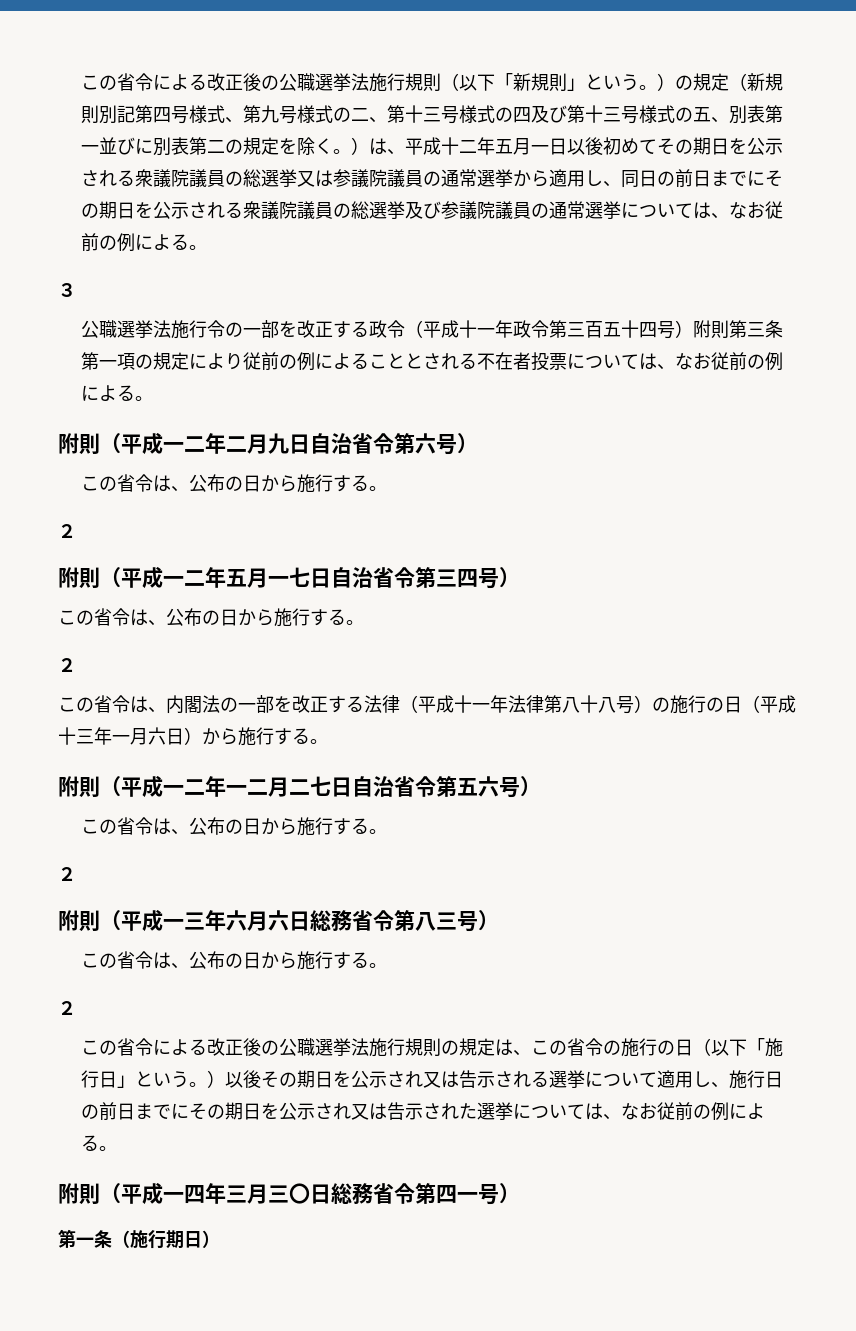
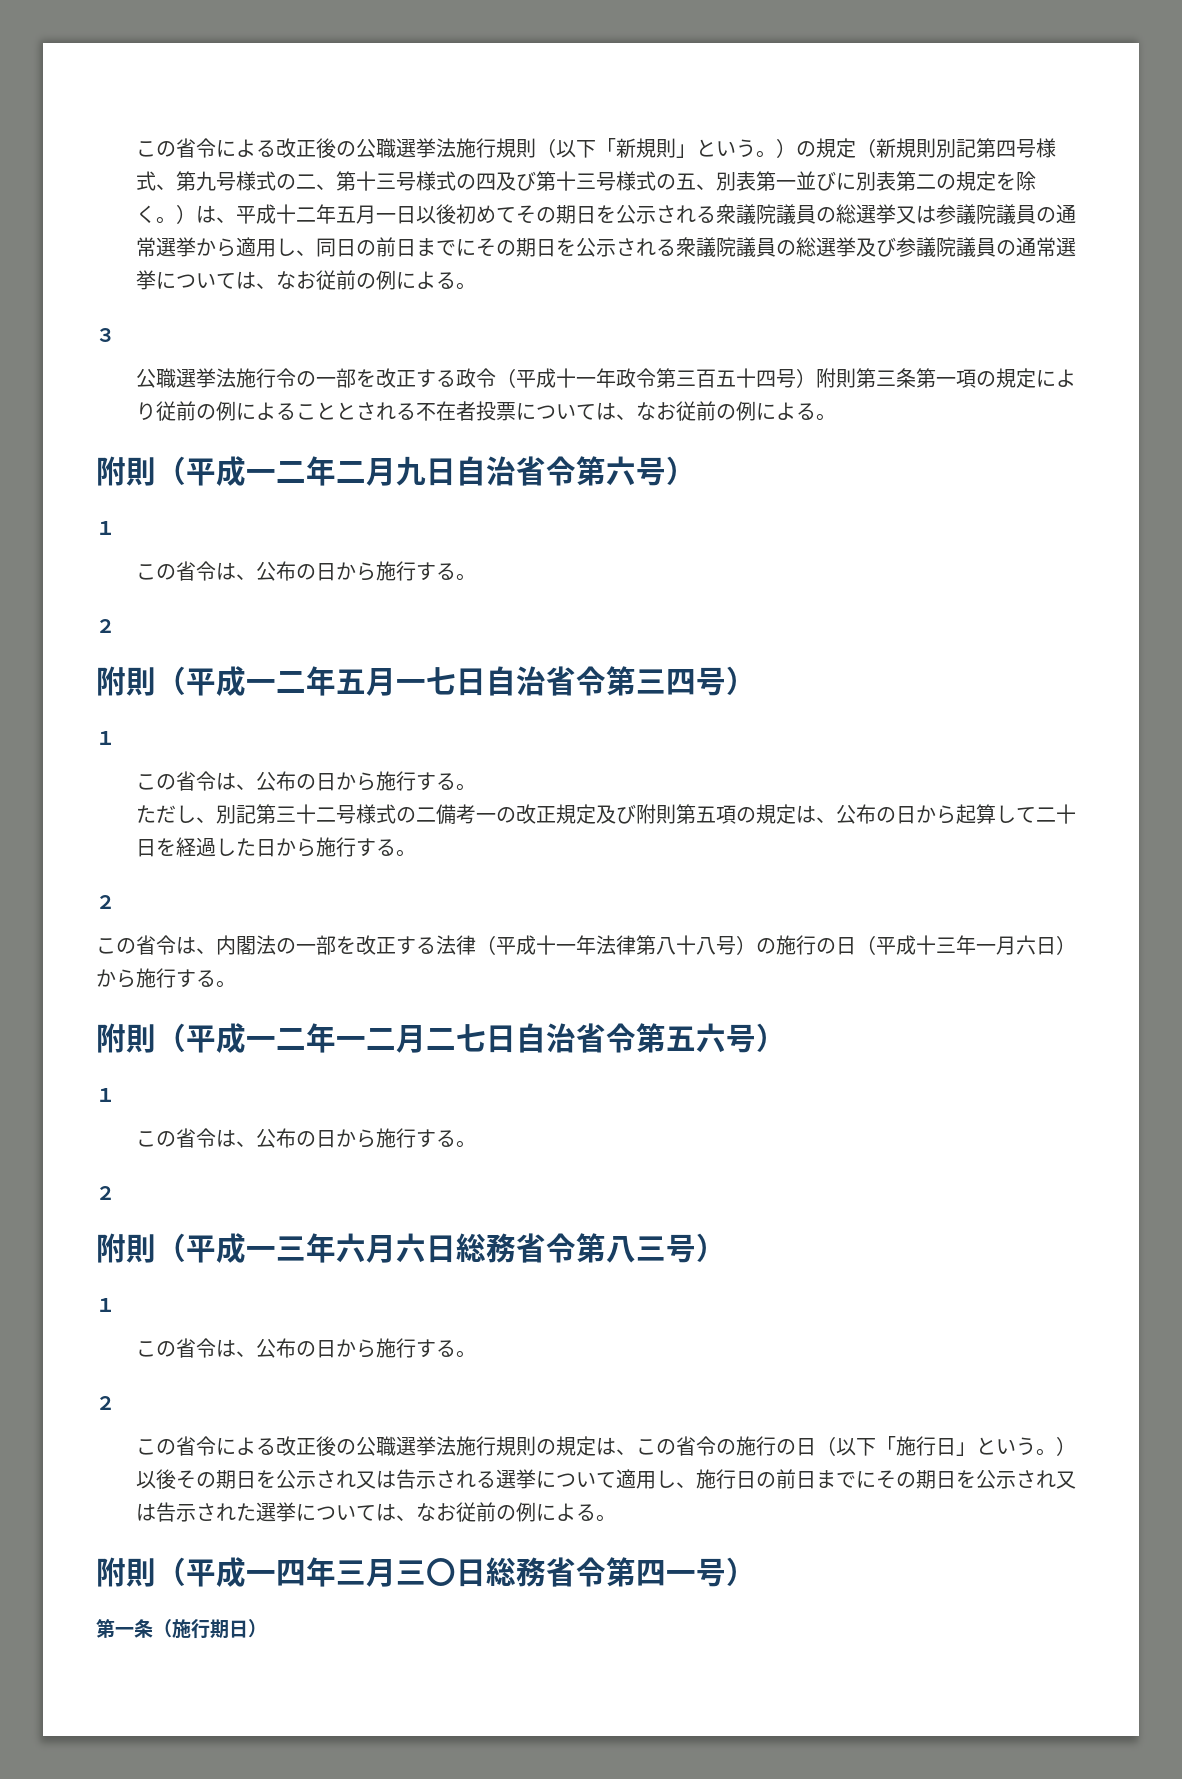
(478, 443) none -> [96,521,115,535] // １
[58,608,364,627] // この省令は、公布の日から施行する。 -> [96,731,115,745] [135,771,476,791] [135,804,1076,825] [135,837,416,857] // １ // この省令は、公布の日から施行する。 // ただし、別記第三十二号様式の二備考一の改正規定及び附則第五項の規定は、公布の日から起算して二十日を経過した日から施行する。
(541, 786) none -> [96,1088,115,1102] // １
(499, 920) none -> [96,1298,115,1312] // １

